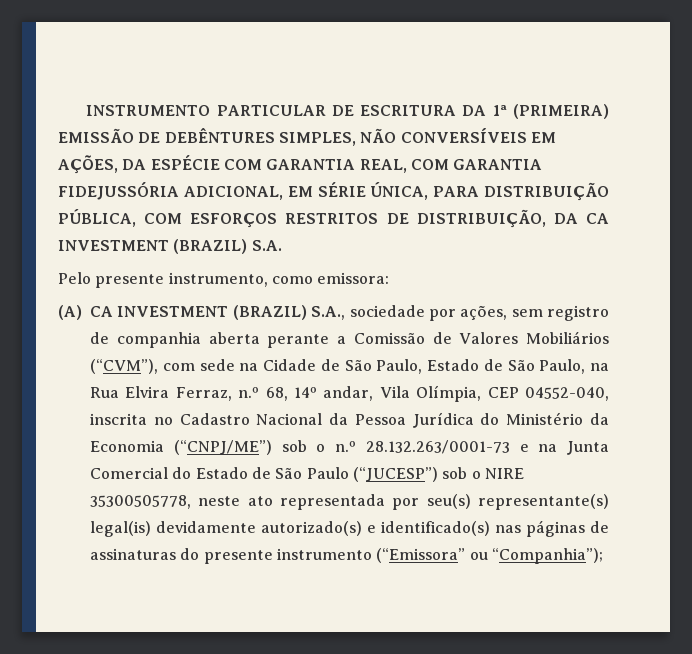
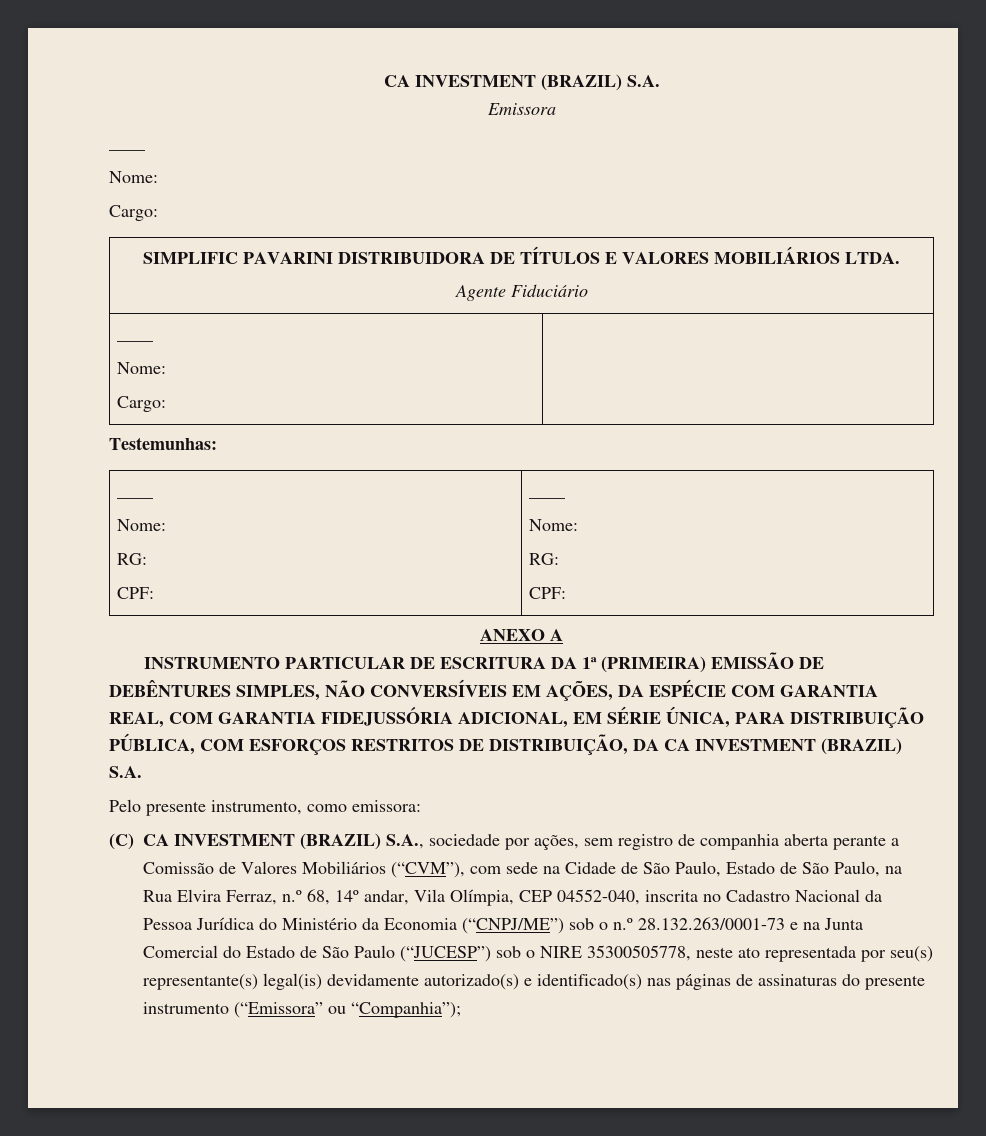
(86, 110) none -> [383,74,660,91] [486,103,556,115] [109,149,145,151] [109,171,158,183] [109,205,158,221] [143,246,900,264] [454,284,588,301] [116,340,153,342] [116,362,166,374] [116,396,166,412] [109,437,217,450] [116,497,153,499] [116,519,166,531] [116,553,147,565] [116,587,154,599] [528,497,565,499] [528,519,578,531] [528,553,559,565] [528,587,566,599] [480,629,563,641] CA INVESTMENT (BRAZIL) S.A. // Emissora // ____ // Nome: // Cargo: // SIMPLIFIC PAVARINI DISTRIBUIDORA DE TÍTULOS E VALORES MOBILIÁRIOS LTDA. // Agente Fiduciário // ____ // Nome: // Cargo: | // Testemunhas: // ____ // Nome: // RG: // CPF: | ____ // Nome: // RG: // CPF: // ANEXO A //
[58,305,82,320] (A) -> [109,833,134,850] (C)

